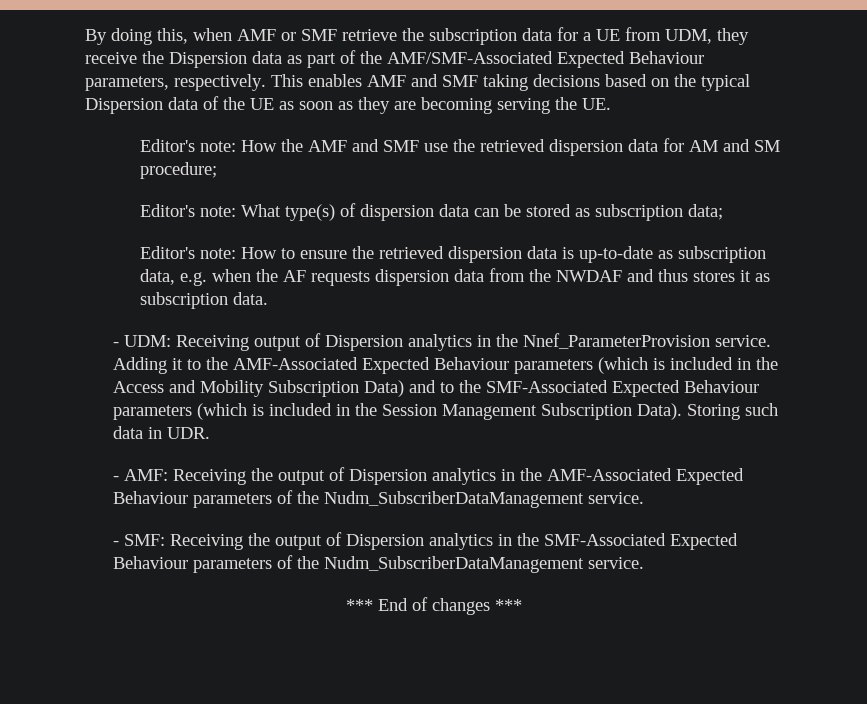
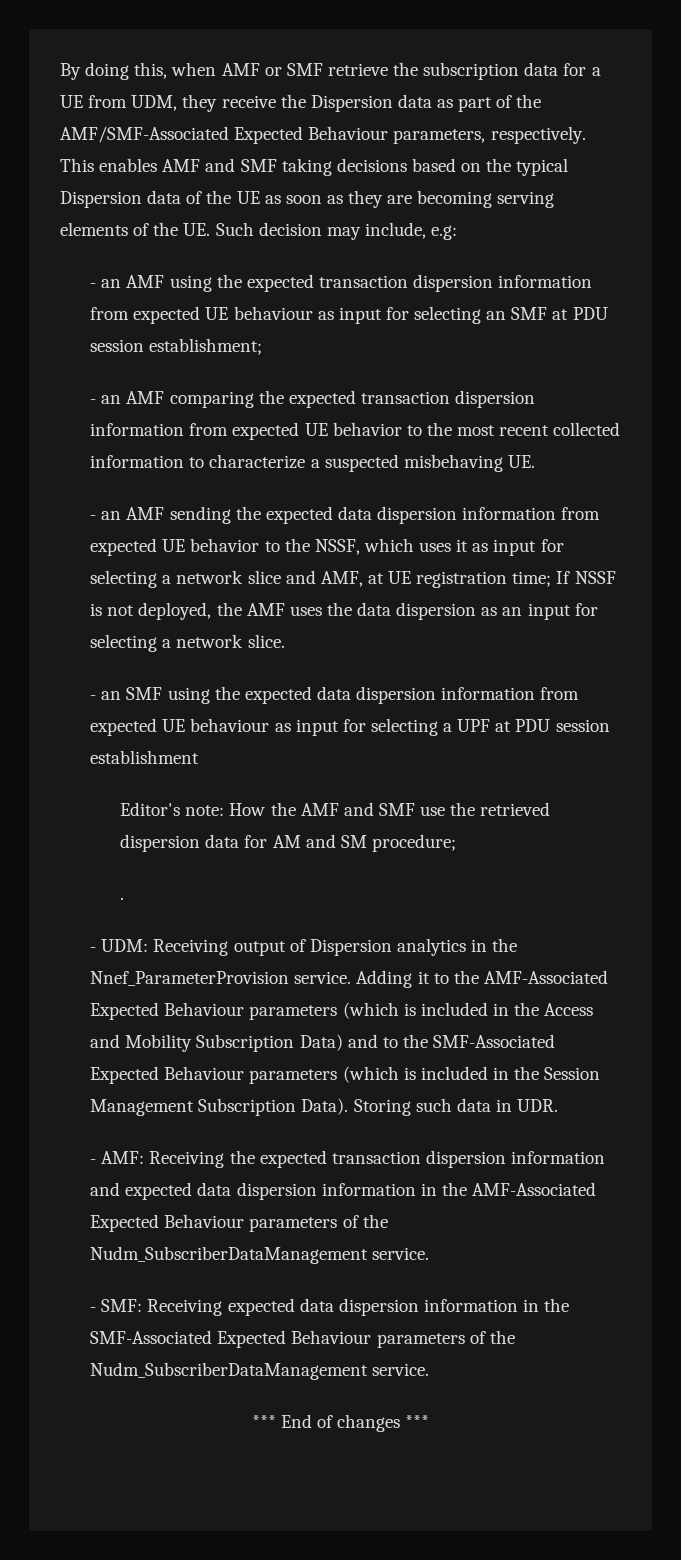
(550, 106) none -> [60,222,150,236] elements of
(611, 104) none -> [215,222,458,240] [90,274,593,292] [90,306,608,324] [90,338,263,355] [90,390,536,408] [90,422,621,440] [90,454,535,472] [90,506,601,524] [90,538,564,556] [90,570,616,588] [90,602,598,620] [90,634,285,652] [90,686,580,704] [90,718,610,736] [90,750,200,764] Such decision may include, e.g: // - an AMF using the expected transaction dispersion information from expected UE behaviour as input for selecting an SMF at PDU session establishment; // - an AMF comparing the expected transaction dispersion information from expected UE behavior to the most recent collected information to characterize a suspected misbehaving UE. // - an AMF sending the expected data dispersion information from expected UE behavior to the NSSF, which uses it as input for selecting a network slice and AMF, at UE registration time; If NSSF is not deployed, the AMF uses the data dispersion as an input for selecting a network slice. // - an SMF using the expected data dispersion information from expected UE behaviour as input for selecting a UPF at PDU session establishment
[140,203,724,221] [140,246,767,263] [140,268,771,286] [140,292,269,309] Editor's note: What type(s) of dispersion data can be stored as subscription data; // Editor's note: How to ensure the retrieved dispersion data is up-to-date as subscription data, e.g. when the AF requests dispersion data from the NWDAF and thus stores it as subscription data. -> [120,897,125,900] .
[277,467,496,485] output of Dispersion analytics -> [259,1150,606,1168] [90,1182,416,1200] expected transaction dispersion information and expected data dispersion information
[247,532,493,550] the output of Dispersion analytics -> [227,1298,518,1316] expected data dispersion information

